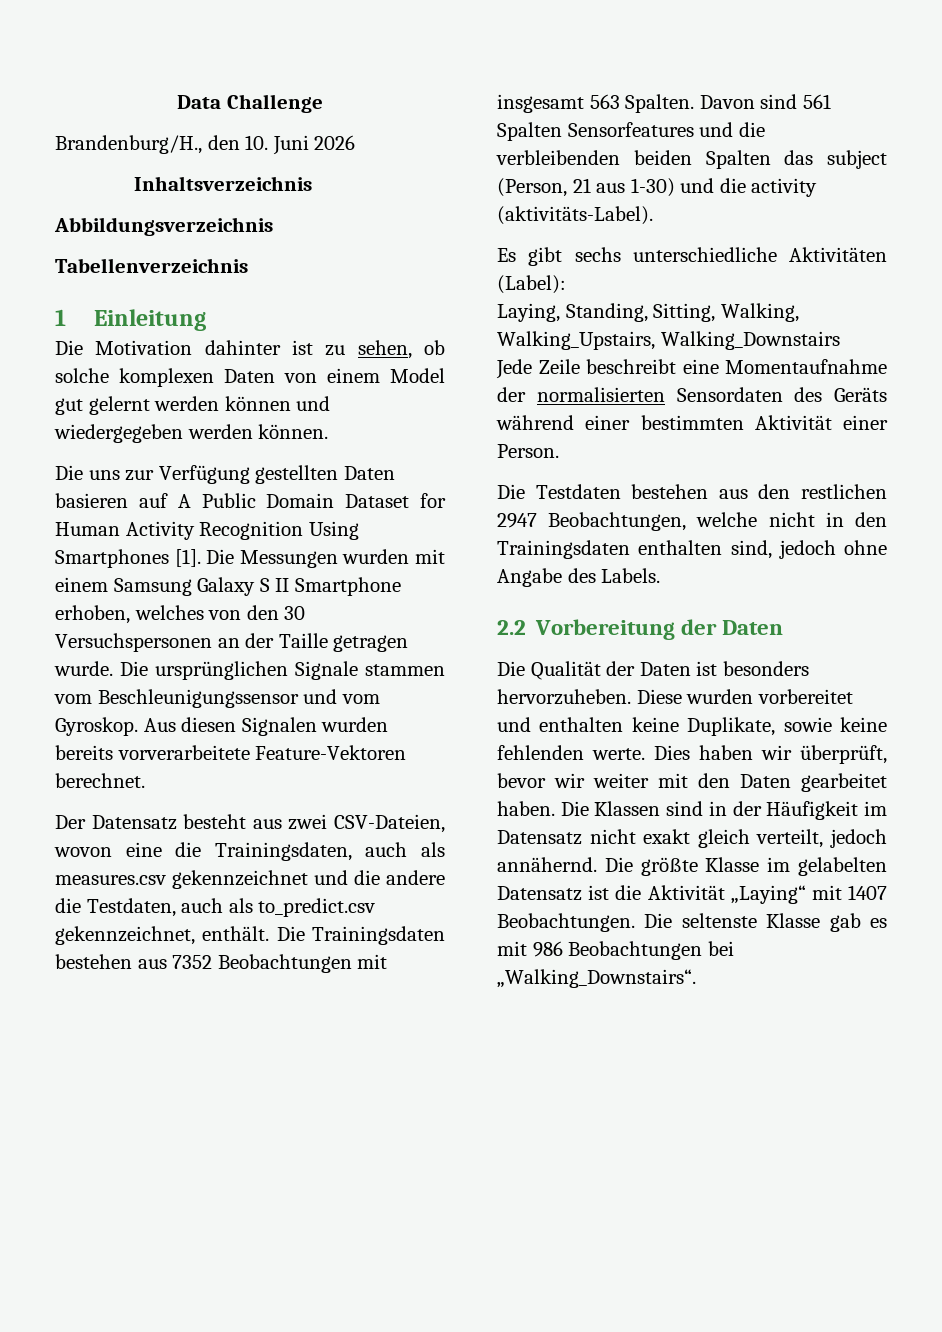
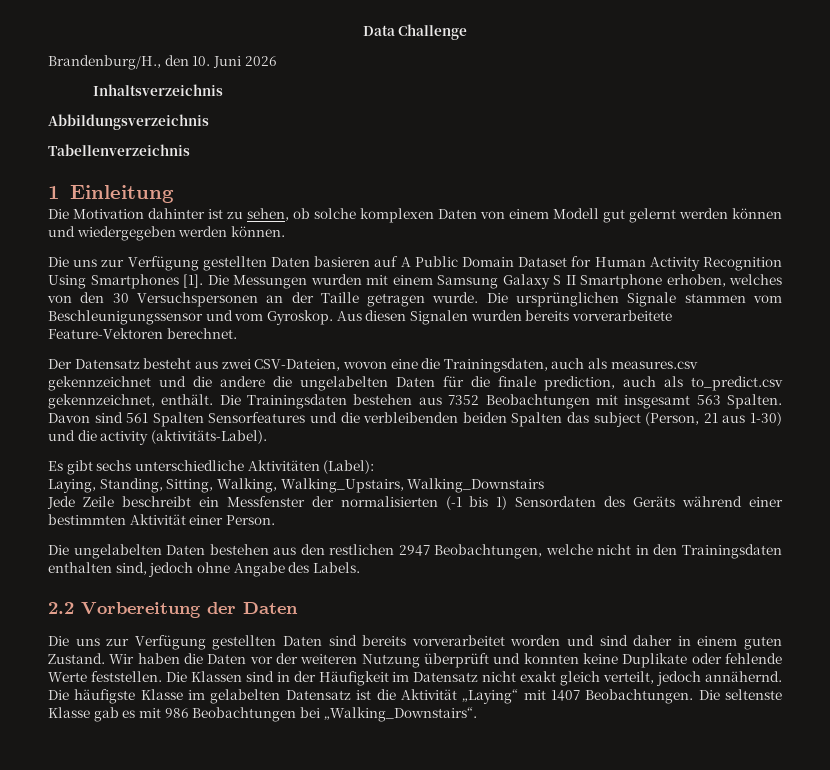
[390,368,445,383] Model -> [553,208,599,219] Modell
[86,898,176,917] Testdaten, -> [300,376,615,391] ungelabelten Daten für die finale prediction,
[682,359,887,374] [497,387,665,402] eine Momentaufnahme der normalisierten -> [198,496,508,510] ein Messfenster der normalisierten (-1 bis 1)
[535,484,621,499] Testdaten -> [73,544,206,559] ungelabelten Daten
[530,661,809,680] [497,689,853,705] [497,717,888,736] [497,745,887,764] [497,773,887,792] [497,801,555,816] Qualität der Daten ist besonders hervorzuheben. Diese wurden vorbereitet und enthalten keine Duplikate, sowie keine fehlenden werte. Dies haben wir überprüft, bevor wir weiter mit den Daten gearbeitet haben. -> [75,635,783,650] [48,653,783,668] [48,671,162,682] uns zur Verfügung gestellten Daten sind bereits vorverarbeitet worden und sind daher in einem guten Zustand. Wir haben die Daten vor der weiteren Nutzung überprüft und konnten keine Duplikate oder fehlende Werte feststellen.
[640,857,698,876] größte -> [74,689,136,704] häufigste

